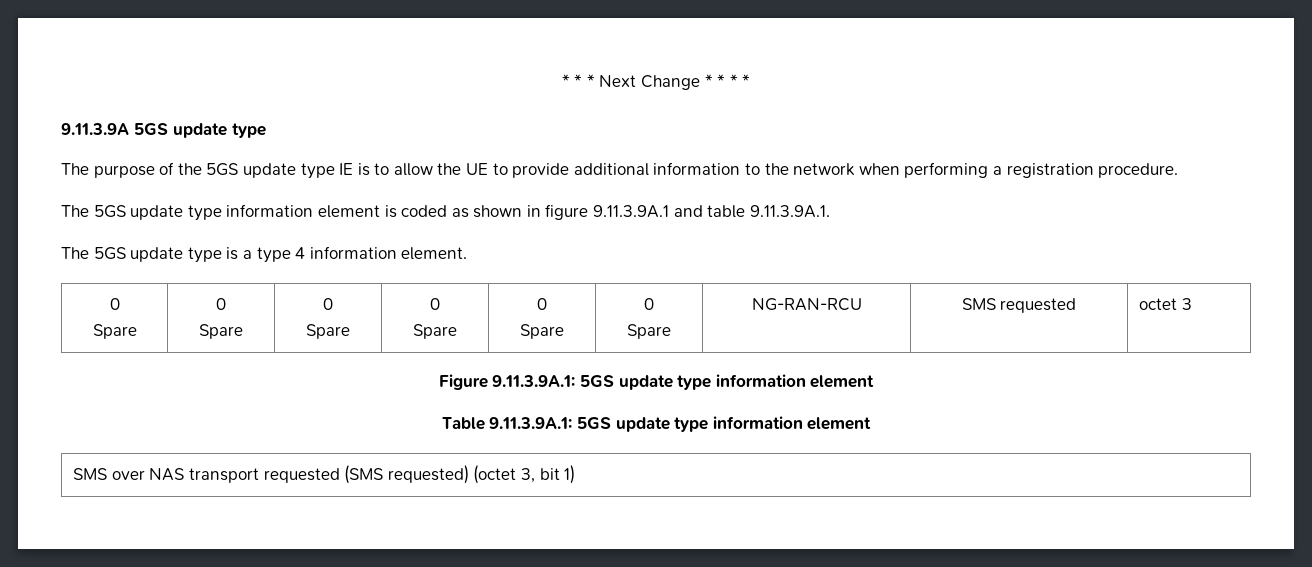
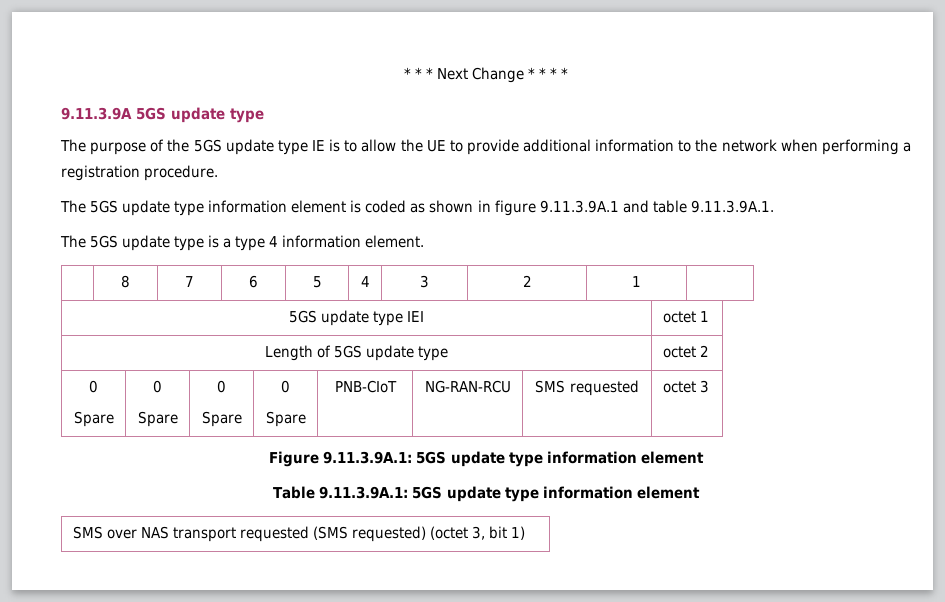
[109,298,120,310] [92,324,137,339] [216,298,226,310] [199,324,243,339] [323,298,333,310] [306,324,350,339] [430,298,440,310] [413,324,457,339] [537,298,547,310] [520,324,564,339] [643,298,654,310] [626,324,671,339] // 0 // Spare | 0 // Spare | 0 // Spare | 0 // Spare | 0 // Spare | 0 // Spare -> [121,275,130,288] [185,276,194,287] [249,275,258,288] [312,276,322,288] [360,276,370,287] [420,275,430,288] [522,275,532,287] [632,276,641,287] [288,310,425,326] [662,311,709,323] [264,345,449,361] [662,345,709,358] [89,380,98,393] [73,411,114,427] [153,380,162,393] [137,411,178,427] [217,380,226,393] [201,411,242,427] [281,380,290,393] [265,411,306,427] [334,380,397,393] // | 8 | 7 | 6 | 5 | 4 | 3 | 2 | 1 | // 5GS update type IEI | octet 1 // Length of 5GS update type | octet 2 // 0 // Spare | 0 // Spare | 0 // Spare | 0 // Spare | PNB-CIoT

